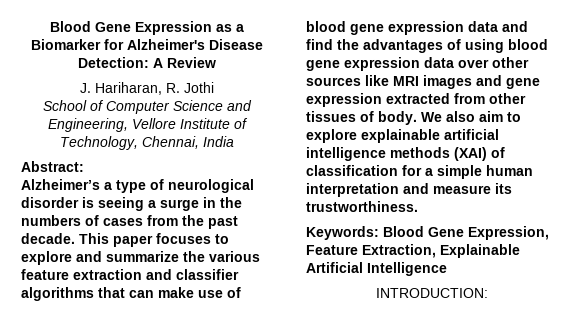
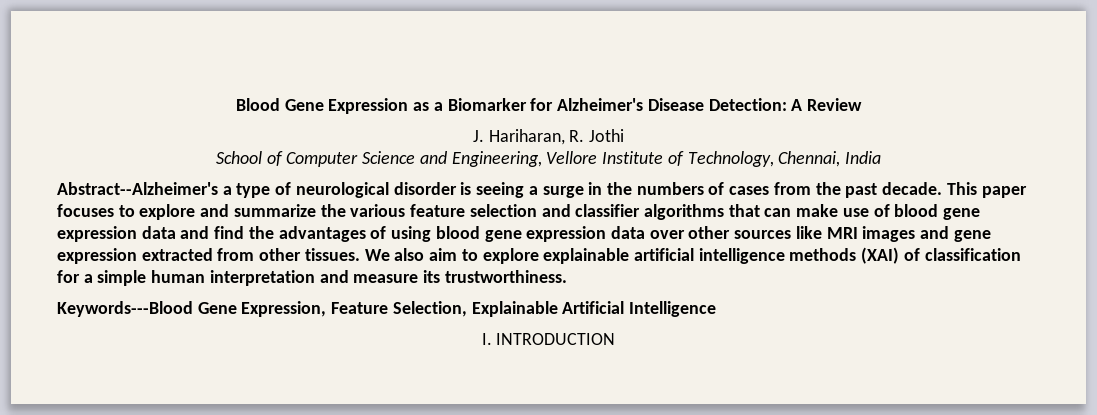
[21,161,84,172] [21,179,100,190] Abstract: // Alzheimer’s -> [57,182,218,195] Abstract--Alzheimer's
[73,269,142,280] extraction -> [469,204,537,217] selection
[306,111,417,125] tissues of body. -> [304,248,360,261] tissues.
[306,226,424,240] Keywords: Blood -> [57,301,193,317] Keywords---Blood
[362,244,436,258] Extraction, -> [392,301,467,317] Selection,
[376,288,488,298] INTRODUCTION: -> [481,333,616,345] I. INTRODUCTION

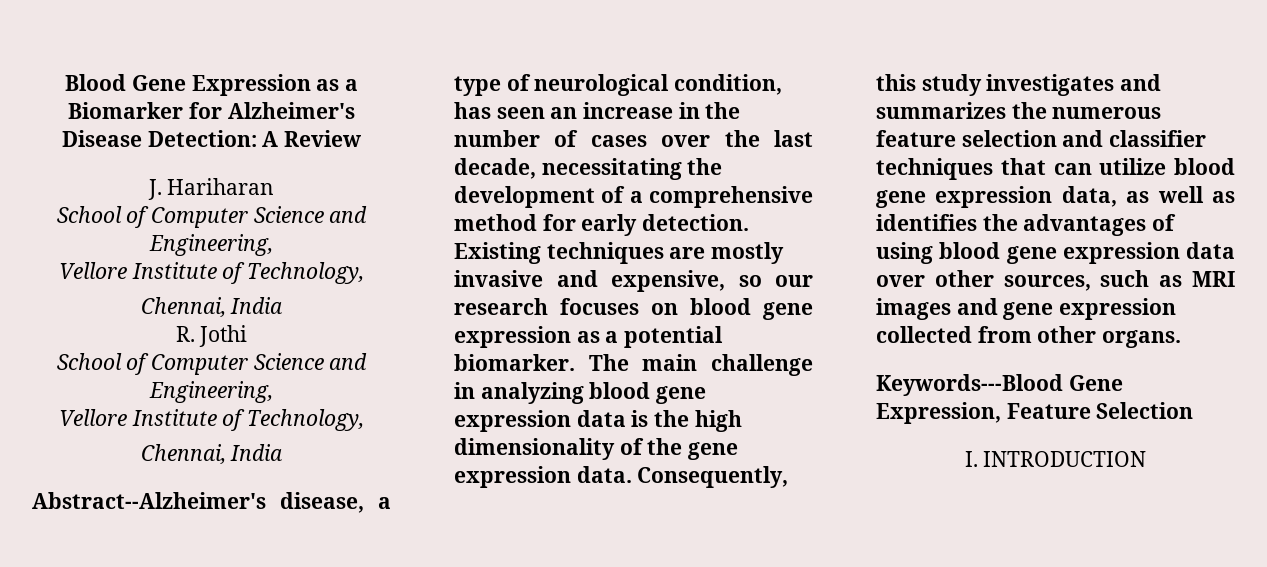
[488,129,565,145] Hariharan, -> [167,178,275,195] [56,206,368,228] [149,234,273,256] [58,262,365,284] [140,297,284,317] Hariharan // School of Computer Science and Engineering, // Vellore Institute of Technology, // Chennai, India //
[546,151,774,167] Vellore Institute of Technology, -> [58,409,365,431] // Vellore Institute of Technology, //
(218, 188) none -> [280,492,364,513] disease,
[393,182,584,198] disorder is seeing a surge -> [674,74,783,95] [454,102,674,119] condition, has seen an increase
[636,182,704,195] numbers -> [454,130,540,147] number
[773,182,1027,198] [57,204,406,220] from the past decade. This paper focuses to explore and summarize the various -> [661,130,813,147] [454,158,723,180] [454,186,813,208] [454,214,750,236] [454,242,785,264] [454,270,813,292] [454,298,813,320] [454,326,724,348] [454,354,813,376] [454,382,707,404] [454,410,742,432] [454,438,739,460] [454,466,789,488] [876,74,1162,96] [876,102,1162,119] over the last decade, necessitating the development of a comprehensive method for early detection. Existing techniques are mostly invasive and expensive, so our research focuses on blood gene expression as a potential biomarker. The main challenge in analyzing blood gene expression data is the high dimensionality of the gene expression data. Consequently, this study investigates and summarizes the numerous
[643,204,724,220] algorithms -> [876,158,993,180] techniques
[796,204,981,220] [57,226,245,242] make use of blood gene expression data and find -> [1099,158,1235,175] [876,186,1235,208] [876,214,977,231] utilize blood gene expression data, as well as identifies
[734,226,822,239] sources like -> [1003,270,1183,291] sources, such as
[141,248,213,261] extracted -> [876,326,972,343] collected
[304,247,1021,264] [57,270,567,286] tissues. We also aim to explore explainable artificial intelligence methods (XAI) of classification for a simple human interpretation and measure its trustworthiness. -> [1102,330,1182,348] organs.
[392,301,717,317] Selection, Explainable Artificial Intelligence -> [1096,402,1194,419] Selection

